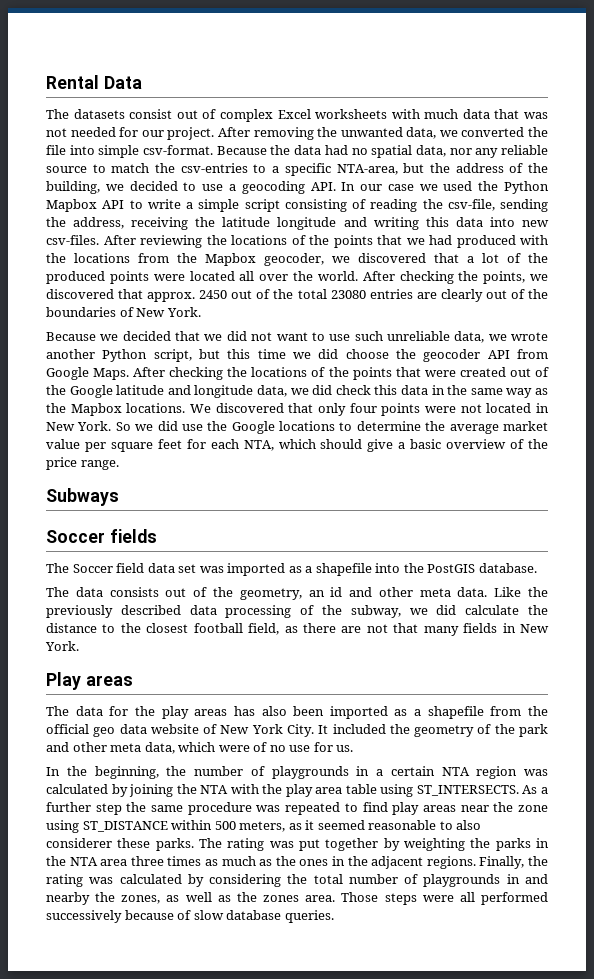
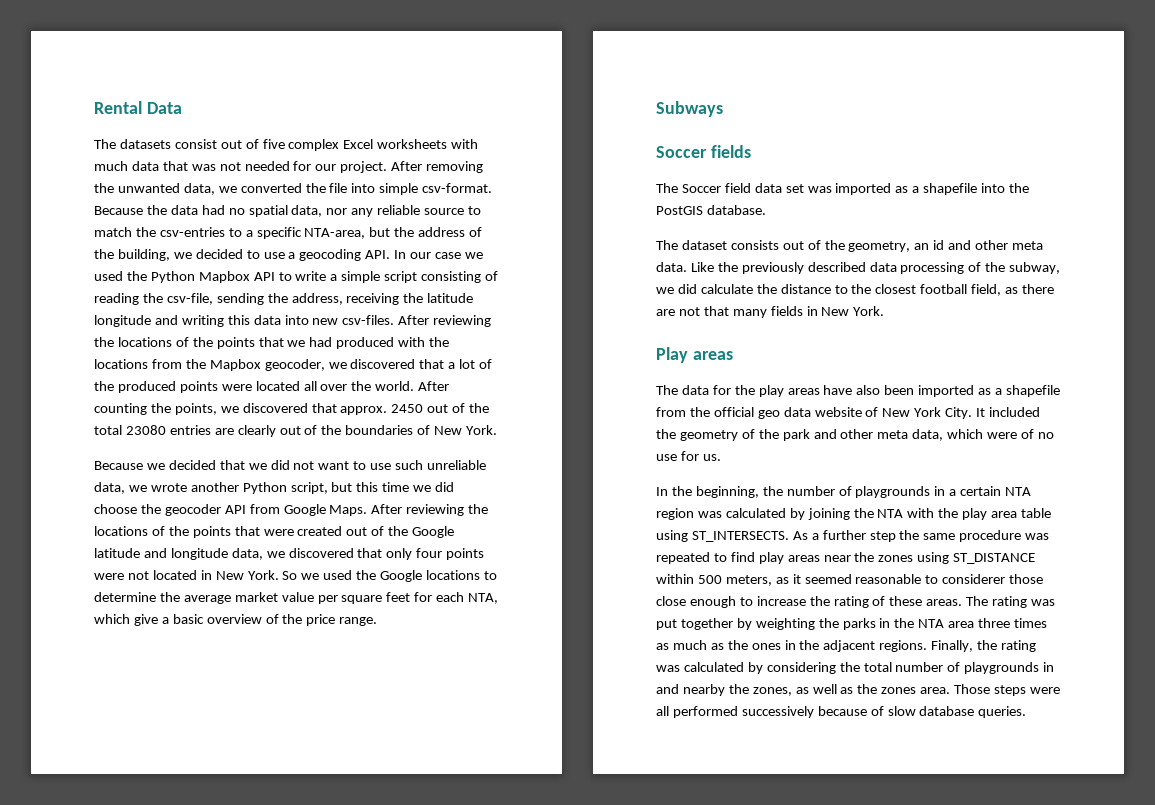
(217, 114) none -> [262,139,285,149] five
[399,271,454,284] checking -> [94,403,147,415] counting
[169,367,224,380] checking -> [406,504,465,516] reviewing
[312,385,549,398] [46,403,211,416] did check this data in the same way as the Mapbox locations. We -> (285, 554) none
[157,421,203,431] did use -> [323,570,353,580] used
[320,439,363,449] should -> (130, 619) none
[75,587,103,597] data -> [681,240,727,250] dataset
[233,706,255,716] has -> [823,385,853,395] have
[517,805,548,812] zone -> [878,555,914,562] zones
[456,820,482,830] [46,838,194,851] also considerer these parks. -> [942,574,1044,584] [656,596,963,608] considerer those close enough to increase the rating of these areas.

